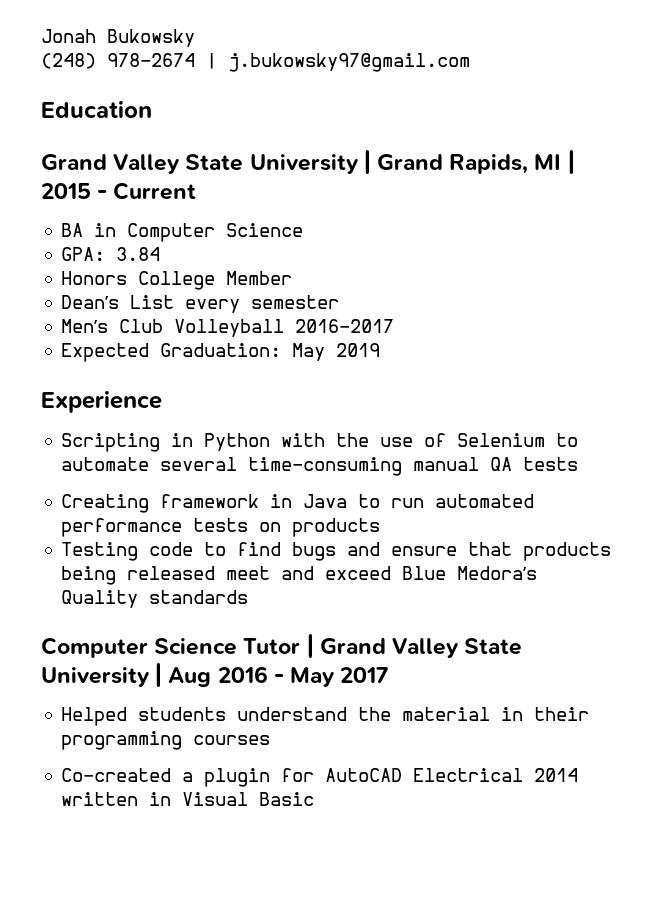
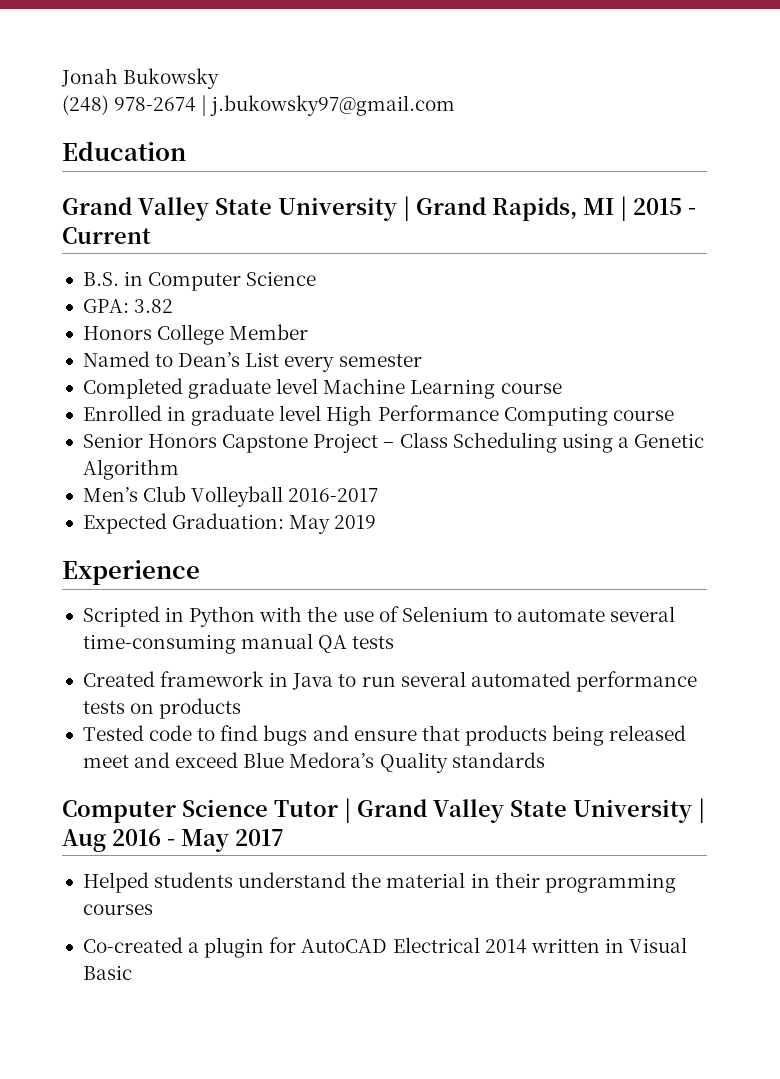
[61,223,84,237] BA -> [82,272,119,286] B.S.
[116,247,161,261] 3.84 -> [134,299,174,313] 3.82
(293, 278) none -> [82,351,174,367] Named to
(340, 302) none -> [82,378,562,399] [82,405,674,426] [82,432,705,453] [82,459,179,480] // Completed graduate level Machine Learning course // Enrolled in graduate level High Performance Computing course // Senior Honors Capstone Project – Class Scheduling using a Genetic Algorithm
[61,433,161,452] Scripting -> [82,606,160,627] Scripted
[61,494,150,513] Creating -> [82,671,155,687] Created
(425, 503) none -> [400,671,466,687] several
[61,542,139,561] Testing -> [82,725,144,741] Tested

